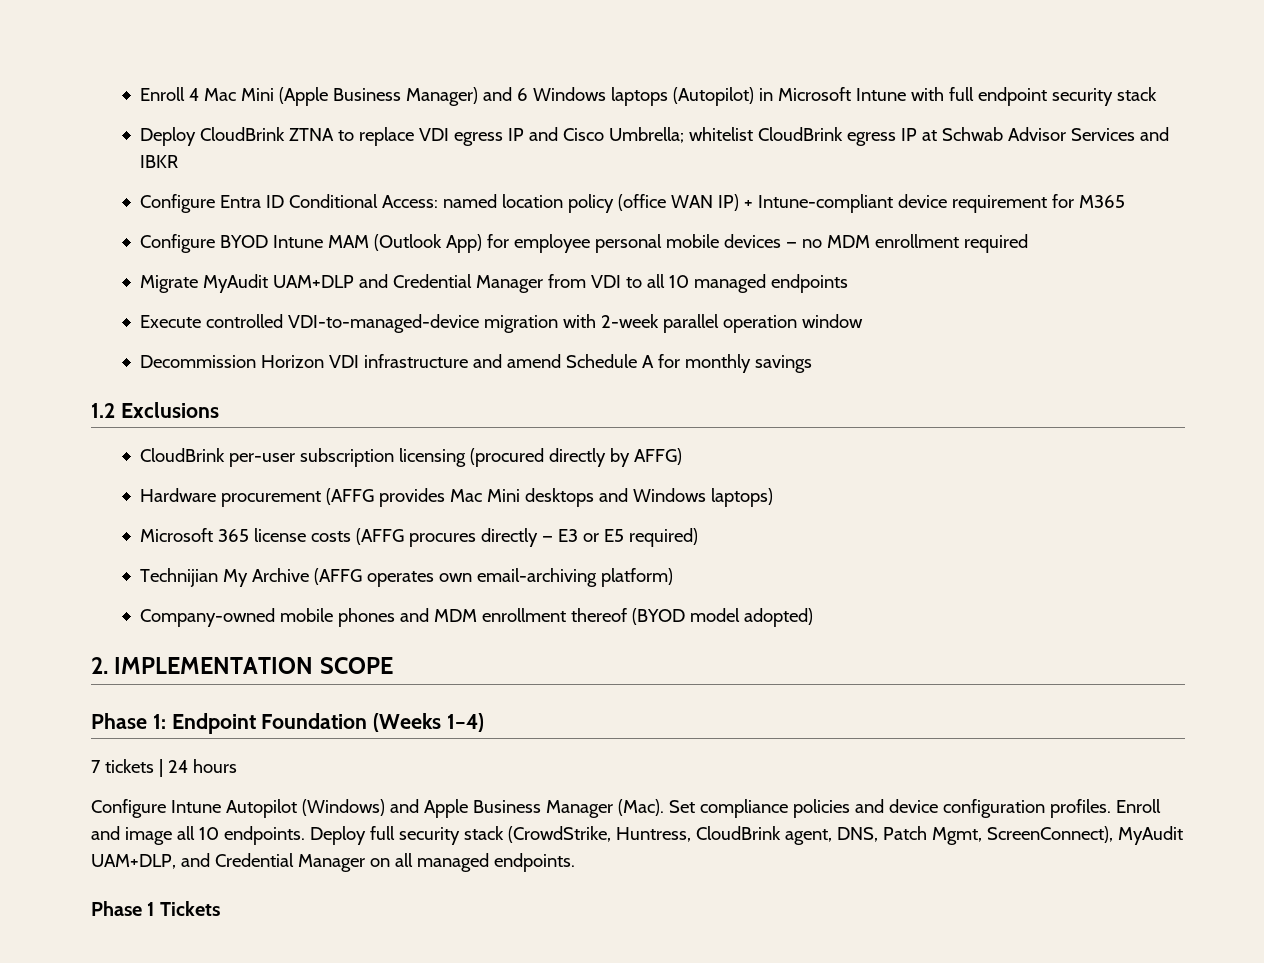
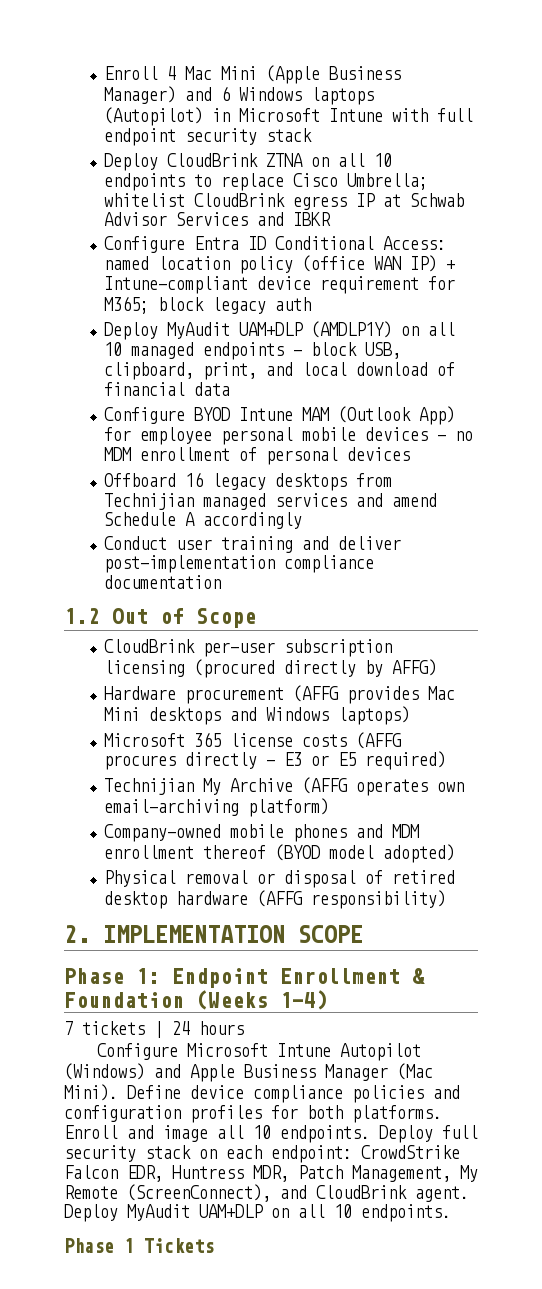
[337,127,558,146] to replace VDI egress IP and -> [310,153,392,167] [103,173,284,191] on all 10 endpoints to replace
[1078,195,1125,208] M365 -> [103,296,311,314] [103,321,455,340] [103,342,401,360] [103,362,455,380] [103,382,230,396] M365; block legacy auth // Deploy MyAudit UAM+DLP (AMDLP1Y) on all 10 managed endpoints — block USB, clipboard, print, and local download of financial data
[963,234,1028,253] [139,274,848,293] [139,314,863,333] [139,354,812,373] [91,402,219,418] required // Migrate MyAudit UAM+DLP and Credential Manager from VDI to all 10 managed endpoints // Execute controlled VDI-to-managed-device migration with 2-week parallel operation window // Decommission Horizon VDI infrastructure and amend Schedule A for monthly savings // 1.2 Exclusions -> [238,447,410,465] [103,472,392,491] [103,493,437,510] [103,512,302,529] [103,536,401,553] [103,555,374,573] [103,575,221,589] [64,608,256,628] of personal devices // Offboard 16 legacy desktops from Technijian managed services and amend Schedule A accordingly // Conduct user training and deliver post-implementation compliance documentation // 1.2 Out of Scope
(813, 617) none -> [103,870,455,888] [103,890,446,909] // Physical removal or disposal of retired desktop hardware (AFFG responsibility)
(256, 723) none -> [280,968,425,984] Enrollment &
(166, 808) none -> [186,1043,268,1057] Microsoft
[617,799,1111,818] (Mac). Set compliance policies and device configuration profiles. -> [397,1063,433,1080] [64,1084,460,1103] [64,1105,442,1123] (Mac Mini). Define device compliance policies and configuration profiles for both platforms.
[507,826,1183,845] [91,853,489,872] (CrowdStrike, Huntress, CloudBrink agent, DNS, Patch Mgmt, ScreenConnect), MyAudit UAM+DLP, and Credential Manager on all managed -> [199,1145,460,1163] [64,1165,478,1182] [64,1184,469,1202] [64,1204,352,1222] on each endpoint: CrowdStrike Falcon EDR, Huntress MDR, Patch Management, My Remote (ScreenConnect), and CloudBrink agent. Deploy MyAudit UAM+DLP on all 10

